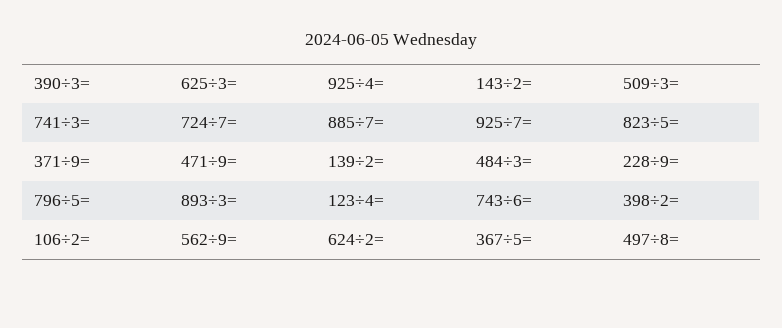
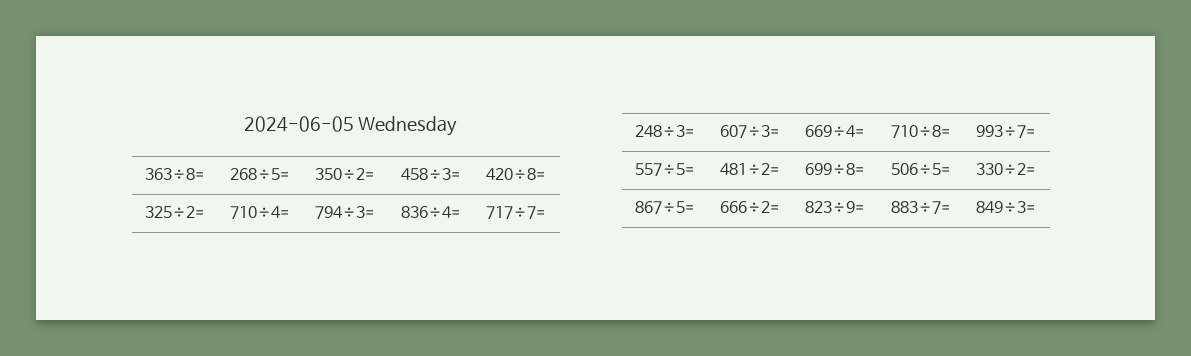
[33,78,90,89] [180,78,237,89] [327,78,384,89] [475,78,532,89] [622,78,679,89] [33,117,90,128] [180,117,237,128] [327,117,384,128] [475,117,532,128] [622,117,679,128] [33,156,90,167] [180,156,237,167] [327,156,384,167] [475,156,532,167] [622,156,679,167] [33,195,90,206] [180,195,237,206] [327,195,384,206] [475,195,532,206] [622,195,679,206] [33,234,90,245] [180,234,237,245] [327,234,384,245] [475,234,532,245] [622,234,679,245] 390÷3= | 625÷3= | 925÷4= | 143÷2= | 509÷3= // 741÷3= | 724÷7= | 885÷7= | 925÷7= | 823÷5= // 371÷9= | 471÷9= | 139÷2= | 484÷3= | 228÷9= // 796÷5= | 893÷3= | 123÷4= | 743÷6= | 398÷2= // 106÷2= | 562÷9= | 624÷2= | 367÷5= | 497÷8= -> [144,168,204,180] [229,168,289,180] [314,168,374,180] [400,168,460,180] [485,168,545,180] [144,206,204,218] [229,206,289,219] [314,206,374,219] [400,206,460,218] [485,206,545,219] [634,125,694,137] [719,125,779,138] [804,125,864,137] [890,125,950,138] [975,125,1035,138] [634,163,694,176] [719,163,779,175] [804,163,864,175] [890,163,950,175] [975,163,1035,175] [634,201,694,214] [719,201,779,213] [804,201,864,213] [890,201,950,214] [975,201,1035,213] 363÷8= | 268÷5= | 350÷2= | 458÷3= | 420÷8= // 325÷2= | 710÷4= | 794÷3= | 836÷4= | 717÷7= // 248÷3= | 607÷3= | 669÷4= | 710÷8= | 993÷7= // 557÷5= | 481÷2= | 699÷8= | 506÷5= | 330÷2= // 867÷5= | 666÷2= | 823÷9= | 883÷7= | 849÷3=

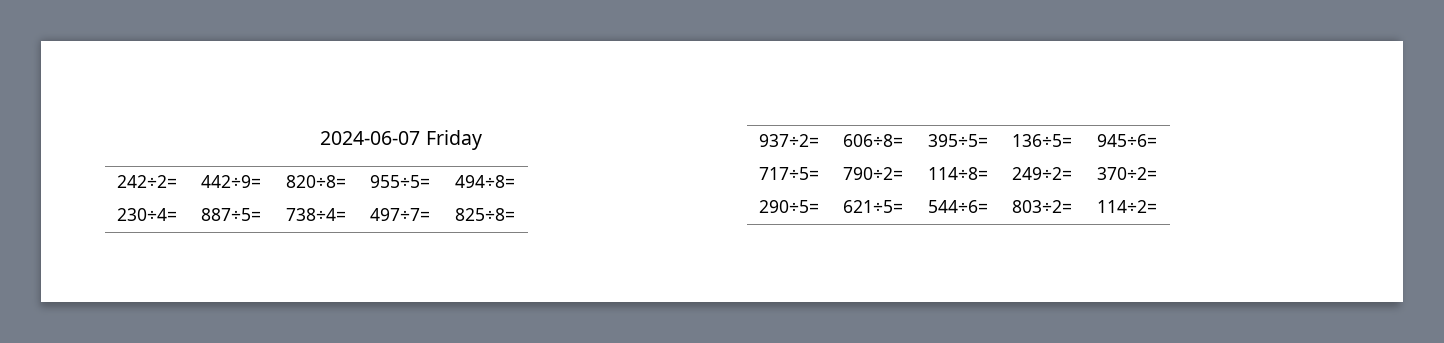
[243,116,458,136] [144,168,204,180] [229,168,289,180] [314,168,374,180] [400,168,460,180] [485,168,545,180] [144,206,204,218] [229,206,289,219] [314,206,374,219] [400,206,460,218] [485,206,545,219] [634,125,694,137] [719,125,779,138] [804,125,864,137] [890,125,950,138] [975,125,1035,138] [634,163,694,176] [719,163,779,175] [804,163,864,175] [890,163,950,175] [975,163,1035,175] [634,201,694,214] [719,201,779,213] [804,201,864,213] [890,201,950,214] [975,201,1035,213] 2024-06-05 Wednesday // 363÷8= | 268÷5= | 350÷2= | 458÷3= | 420÷8= // 325÷2= | 710÷4= | 794÷3= | 836÷4= | 717÷7= // 248÷3= | 607÷3= | 669÷4= | 710÷8= | 993÷7= // 557÷5= | 481÷2= | 699÷8= | 506÷5= | 330÷2= // 867÷5= | 666÷2= | 823÷9= | 883÷7= | 849÷3= -> [320,130,482,150] [116,175,177,188] [200,175,261,188] [285,175,346,188] [369,175,430,188] [454,175,515,188] [116,208,177,221] [200,208,261,221] [285,208,346,221] [369,208,430,221] [454,208,515,221] [758,134,819,147] [842,134,903,147] [927,134,988,147] [1011,134,1072,147] [1096,134,1157,147] [758,167,819,180] [842,167,903,180] [927,167,988,180] [1011,167,1072,180] [1096,167,1157,180] [758,200,819,213] [842,200,903,213] [927,200,988,213] [1011,200,1072,213] [1096,200,1157,213] 2024-06-07 Friday // 242÷2= | 442÷9= | 820÷8= | 955÷5= | 494÷8= // 230÷4= | 887÷5= | 738÷4= | 497÷7= | 825÷8= // 937÷2= | 606÷8= | 395÷5= | 136÷5= | 945÷6= // 717÷5= | 790÷2= | 114÷8= | 249÷2= | 370÷2= // 290÷5= | 621÷5= | 544÷6= | 803÷2= | 114÷2=

